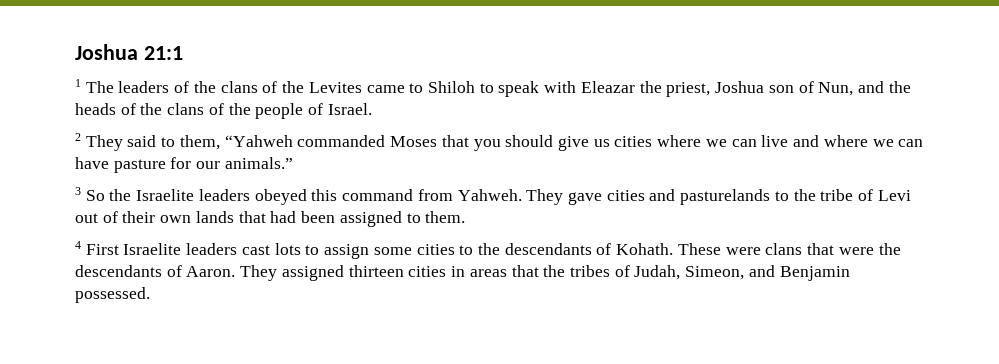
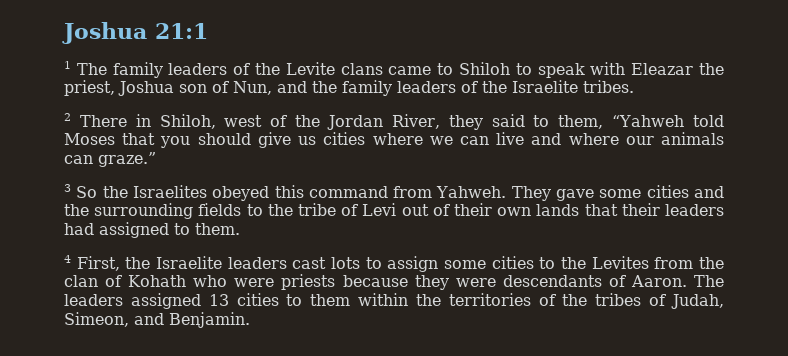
[118,81,362,93] leaders of the clans of the Levites -> [112,62,383,78] family leaders of the Levite clans
[75,103,372,119] [75,133,123,151] heads of the clans of the people of Israel. // 2 They -> [342,80,634,96] [64,113,483,130] family leaders of the Israelite tribes. // 2 There in Shiloh, west of the Jordan River, they
[297,135,386,147] commanded -> [693,115,724,127] told
[872,139,924,147] [75,157,293,173] we can have pasture for our animals.” -> [625,132,724,145] [64,152,156,167] our animals can graze.”
[136,189,250,201] Israelite leaders -> [132,185,207,198] Israelites
(602, 198) none -> [599,189,642,198] some
[680,189,771,205] pasturelands -> [64,203,242,219] the surrounding fields
[270,211,336,223] had been -> [621,203,724,216] [64,223,94,235] their leaders had
[85,244,119,255] First -> [76,256,151,271] First, the
[504,243,901,255] [75,265,539,281] descendants of Kohath. These were clans that were the descendants of Aaron. They assigned thirteen cities in areas that -> [591,256,724,269] [64,274,725,290] [64,293,556,309] Levites from the clan of Kohath who were priests because they were descendants of Aaron. The leaders assigned 13 cities to them within the territories of
[779,266,850,281] [75,287,150,303] Benjamin possessed. -> [169,312,250,328] Benjamin.

